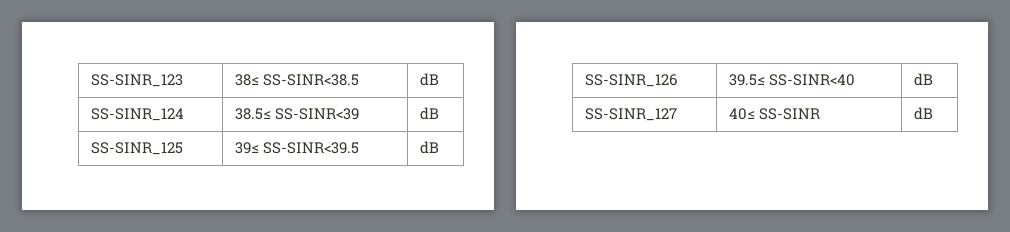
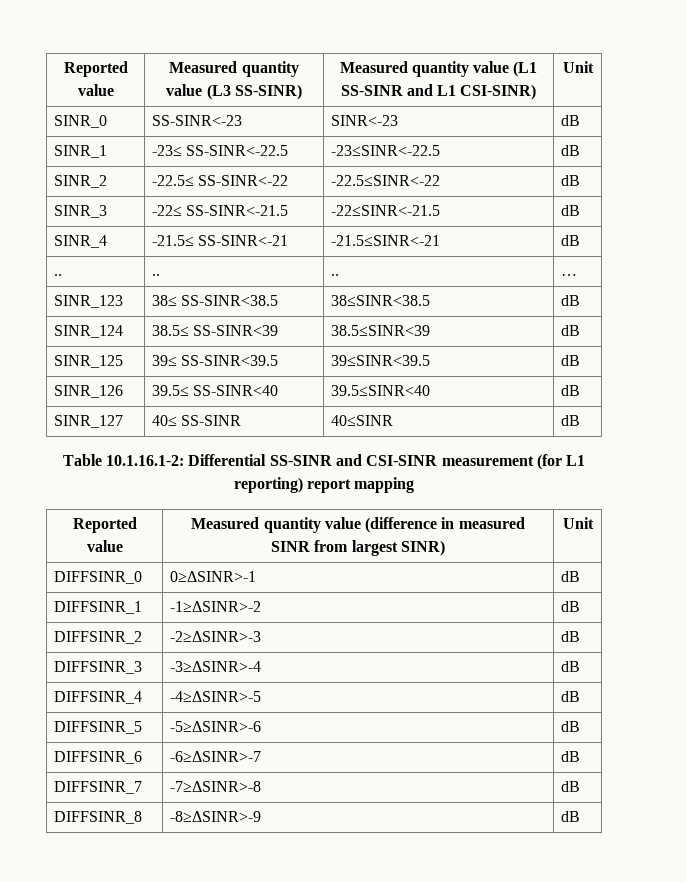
[91,74,184,87] SS-SINR_123 -> [63,61,128,77] [77,84,114,96] [169,61,299,77] [166,84,302,100] [339,61,538,77] [340,84,537,100] [562,61,594,73] [54,115,108,128] [152,115,243,126] [331,115,399,126] [561,115,581,126] [54,145,108,158] [152,145,289,156] [331,145,441,156] [561,145,581,156] [54,175,108,188] [152,175,289,186] [331,175,441,186] [561,175,581,186] [54,205,108,218] [152,205,289,216] [331,205,441,216] [561,205,581,216] [54,235,108,248] [152,235,289,246] [331,235,441,246] [561,235,581,246] [54,274,63,276] [152,274,161,276] [331,274,340,276] [561,274,578,276] [54,295,124,308] Reported value | Measured quantity value (L3 SS-SINR) | Measured quantity value (L1 SS-SINR and L1 CSI-SINR) | Unit // SINR_0 | SS-SINR<-23 | SINR<-23 | dB // SINR_1 | -23≤ SS-SINR<-22.5 | -23≤SINR<-22.5 | dB // SINR_2 | -22.5≤ SS-SINR<-22 | -22.5≤SINR<-22 | dB // SINR_3 | -22≤ SS-SINR<-21.5 | -22≤SINR<-21.5 | dB // SINR_4 | -21.5≤ SS-SINR<-21 | -21.5≤SINR<-21 | dB // .. | .. | .. | … // SINR_123
[420,73,440,86] [91,108,185,121] | dB // SS-SINR_124 -> [331,295,431,306] [561,295,581,306] [54,325,124,338] | 38≤SINR<38.5 | dB // SINR_124
[420,107,440,120] [91,142,184,155] | dB // SS-SINR_125 -> [331,325,431,336] [561,325,581,336] [54,355,124,368] | 38.5≤SINR<39 | dB // SINR_125
[420,141,440,154] [585,74,678,87] | dB // SS-SINR_126 -> [331,355,431,366] [561,355,581,366] [54,385,124,398] | 39≤SINR<39.5 | dB // SINR_126
[914,73,934,86] [585,108,678,121] | dB // SS-SINR_127 -> [331,385,431,396] [561,385,581,396] [54,415,124,428] | 39.5≤SINR<40 | dB // SINR_127
[914,107,934,120] | dB -> [331,415,394,426] [561,415,581,426] [62,454,586,470] [233,477,415,493] [72,517,137,533] [86,540,123,552] [191,517,525,533] [271,540,445,556] [562,517,594,529] [54,571,143,584] [170,571,257,582] [561,571,581,582] [54,601,143,614] [170,601,262,612] [561,601,581,612] [54,631,143,644] [170,631,262,642] [561,631,581,642] [54,661,143,674] [170,661,262,672] [561,661,581,672] [54,691,143,704] [170,691,262,702] [561,691,581,702] [54,721,143,734] [170,721,262,732] [561,721,581,732] [54,751,143,764] [170,751,262,762] [561,751,581,762] [54,781,143,794] [170,781,262,792] [561,781,581,792] [54,811,143,824] [170,811,262,822] [561,811,581,822] | 40≤SINR | dB // Table 10.1.16.1-2: Differential SS-SINR and CSI-SINR measurement (for L1 reporting) report mapping // Reported value | Measured quantity value (difference in measured SINR from largest SINR) | Unit // DIFFSINR_0 | 0≥ΔSINR>-1 | dB // DIFFSINR_1 | -1≥ΔSINR>-2 | dB // DIFFSINR_2 | -2≥ΔSINR>-3 | dB // DIFFSINR_3 | -3≥ΔSINR>-4 | dB // DIFFSINR_4 | -4≥ΔSINR>-5 | dB // DIFFSINR_5 | -5≥ΔSINR>-6 | dB // DIFFSINR_6 | -6≥ΔSINR>-7 | dB // DIFFSINR_7 | -7≥ΔSINR>-8 | dB // DIFFSINR_8 | -8≥ΔSINR>-9 | dB

